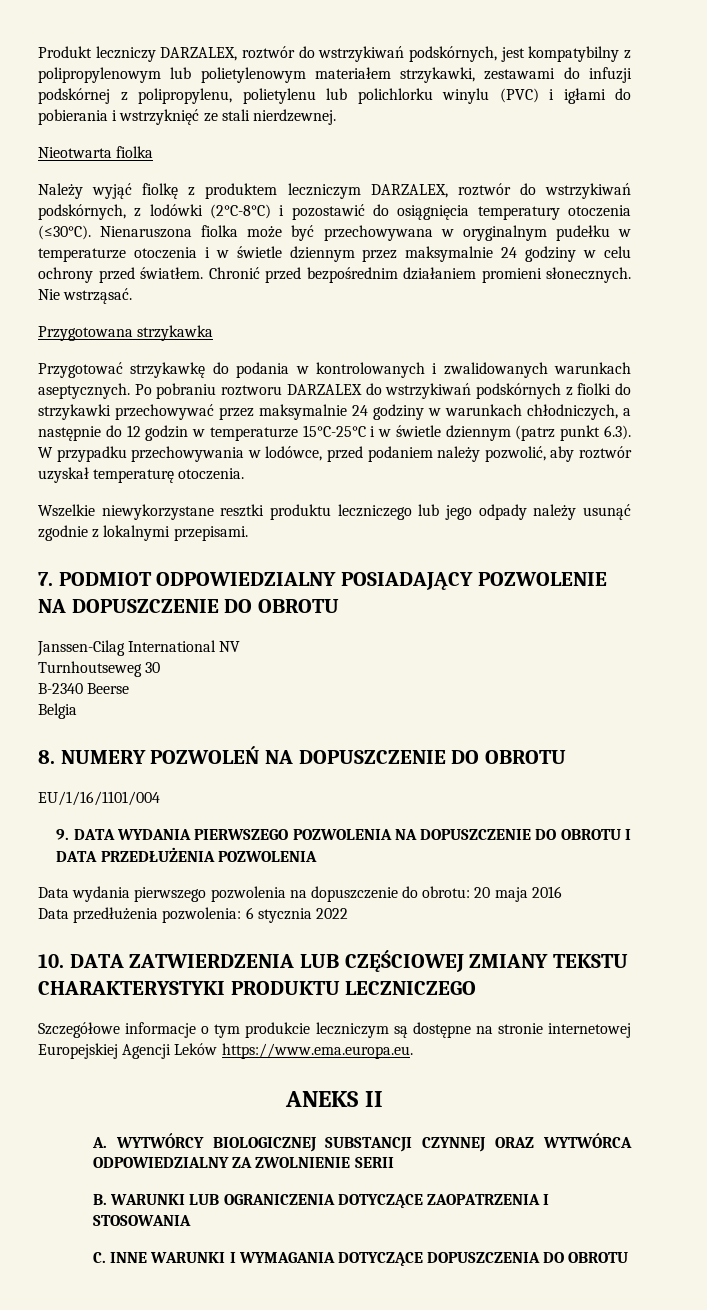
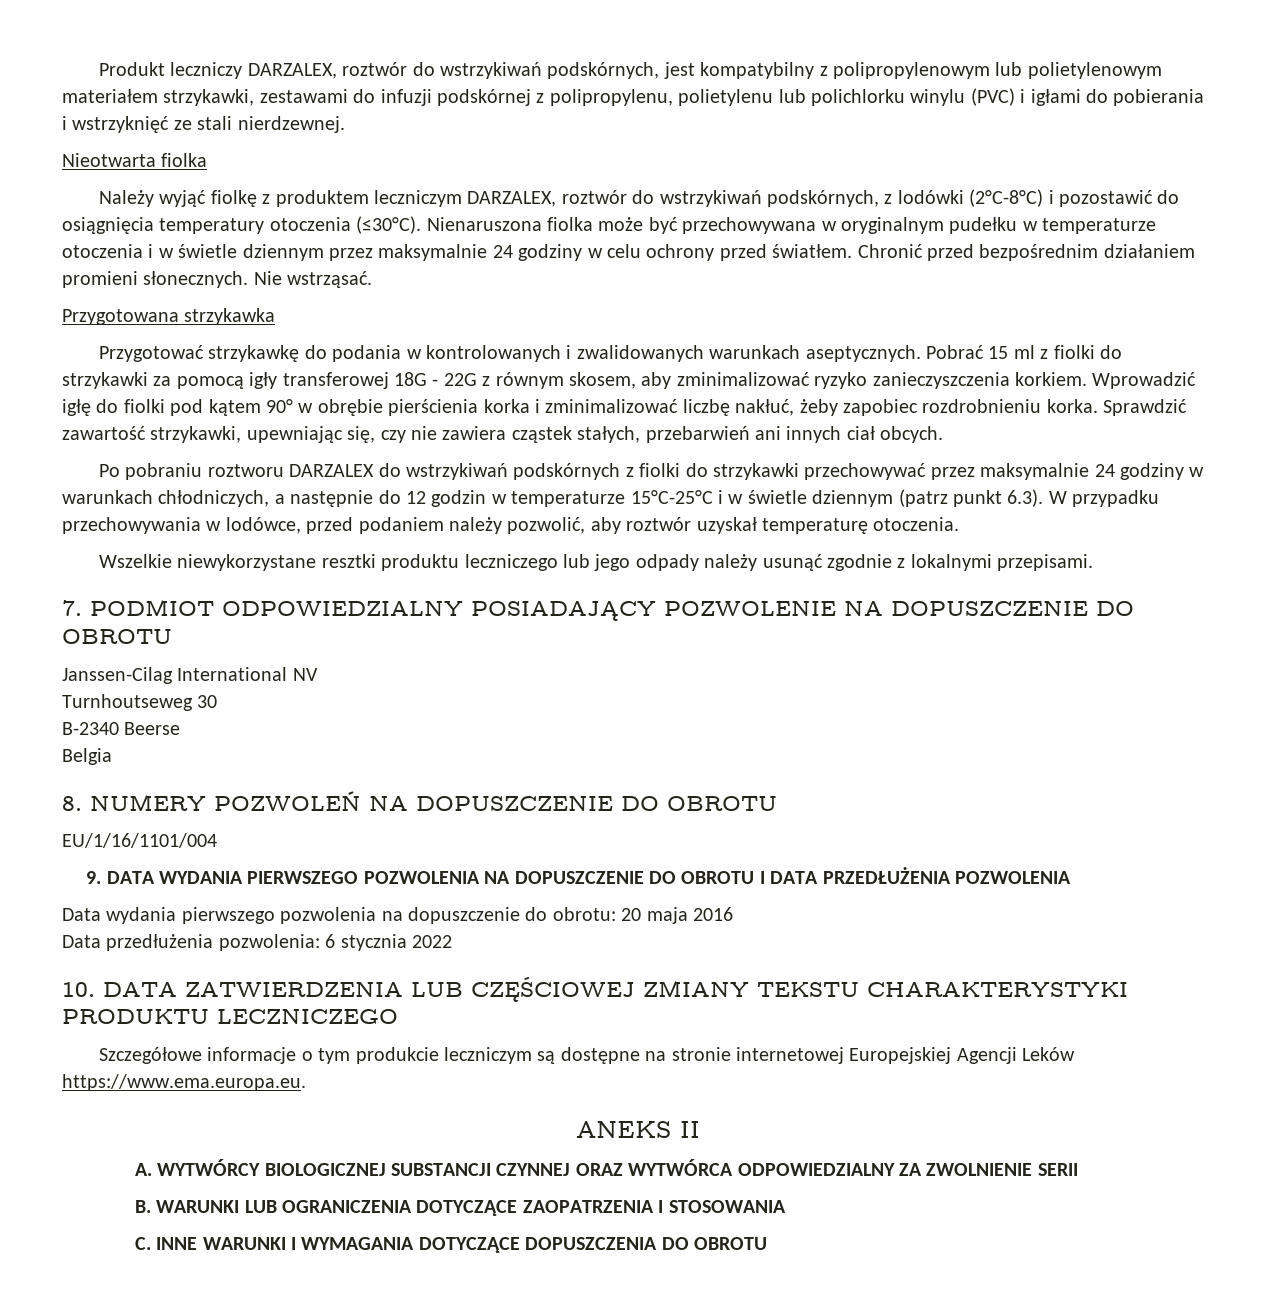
(130, 391) none -> [925,345,1122,359] [62,372,1197,389] [62,399,1188,416] [62,426,944,443] Pobrać 15 ml z fiolki do strzykawki za pomocą igły transferowej 18G - 22G z równym skosem, aby zminimalizować ryzyko zanieczyszczenia korkiem. Wprowadzić igłę do fiolki pod kątem 90° w obrębie pierścienia korka i zminimalizować liczbę nakłuć, żeby zapobiec rozdrobnieniu korka. Sprawdzić zawartość strzykawki, upewniając się, czy nie zawiera cząstek stałych, przebarwień ani innych ciał obcych. //

